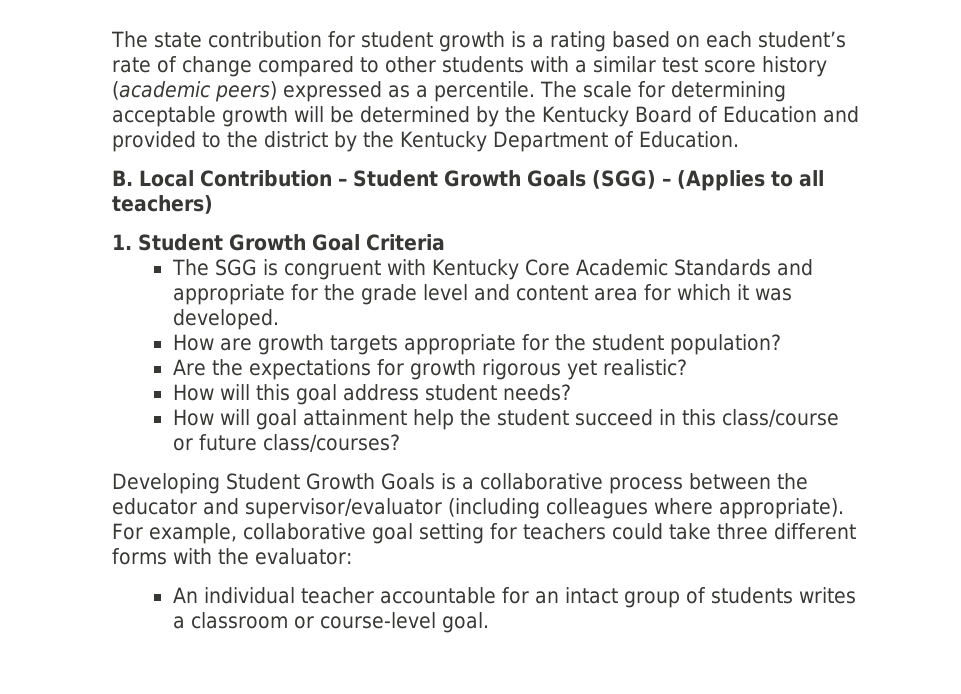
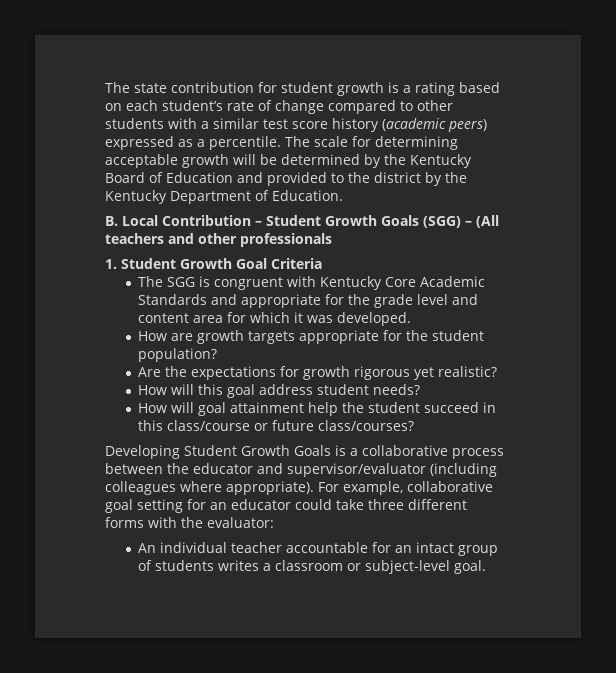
[677,170,824,191] [112,195,213,214] (Applies to all teachers) -> [476,215,499,228] [105,233,332,247] (All teachers and other professionals
[522,523,606,540] teachers -> [210,499,291,510] an educator
[319,612,436,629] course-level -> [365,560,451,574] subject-level

